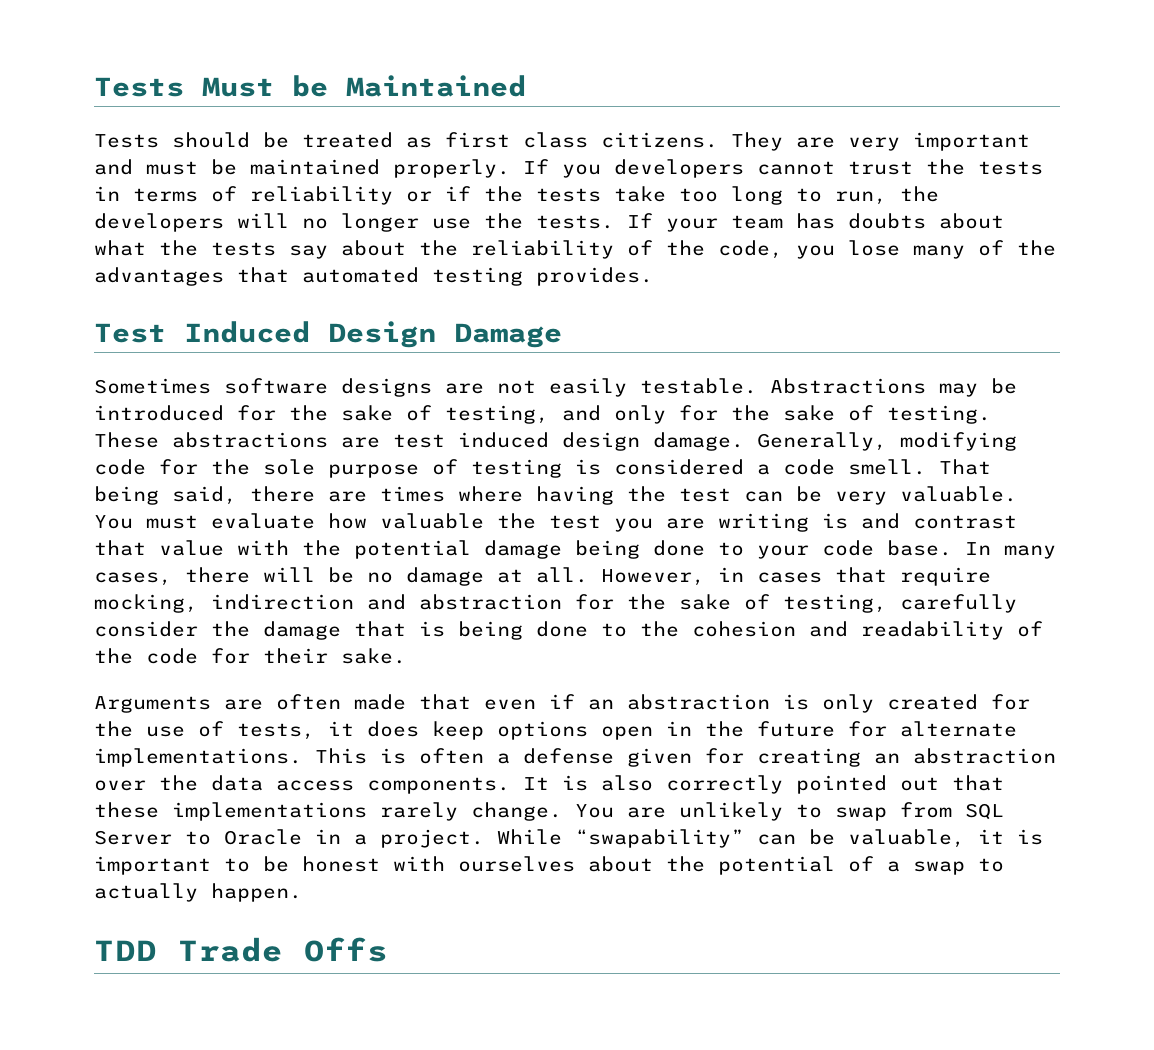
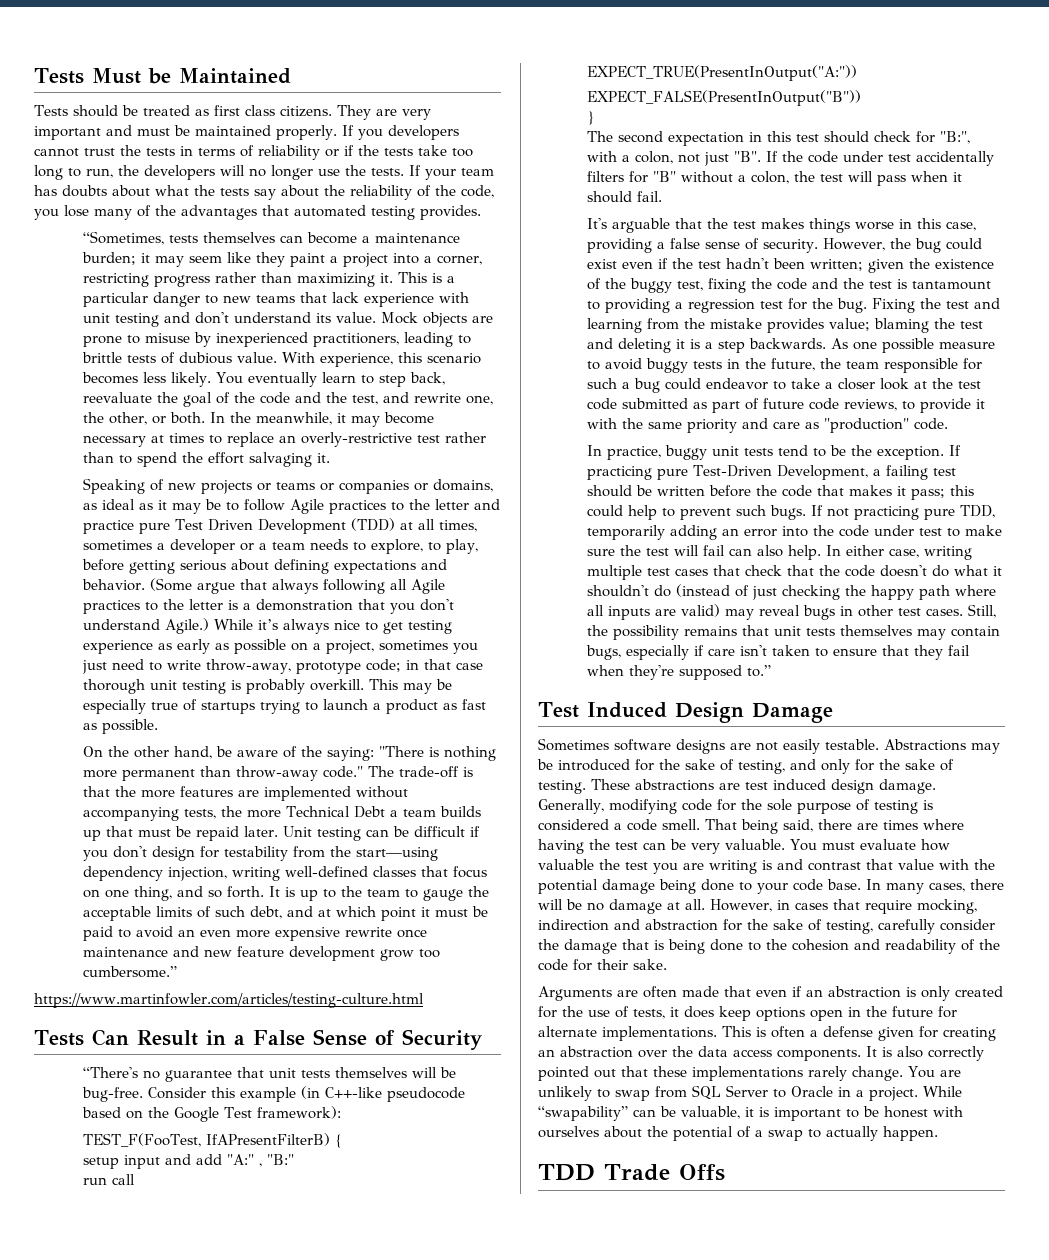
(653, 276) none -> [83,231,461,245] [82,252,483,267] [83,272,456,287] [83,292,470,307] [83,312,494,327] [83,332,472,347] [82,352,482,367] [82,372,446,387] [83,392,494,407] [83,412,435,427] [83,432,487,447] [83,452,331,467] [83,478,494,494] [83,499,501,514] [83,518,478,534] [83,539,479,554] [82,559,448,574] [82,578,446,594] [83,599,455,614] [83,618,453,634] [83,639,479,654] [82,659,484,674] [83,679,453,694] [83,699,487,714] [83,719,159,734] [83,746,497,761] [83,766,474,781] [83,786,409,801] [83,806,482,821] [83,826,481,841] [83,846,439,861] [83,866,488,881] [83,886,490,901] [83,906,489,921] [83,926,428,941] [83,946,441,961] [83,966,178,978] [34,993,424,1008] [34,1029,482,1050] [83,1067,457,1082] [82,1086,466,1102] [82,1106,342,1122] [83,1133,344,1148] [83,1154,295,1169] [83,1174,136,1185] [587,65,858,81] [587,90,862,106] [587,111,596,125] [587,131,971,146] [587,151,995,166] [587,171,963,186] [587,191,663,203] [587,218,977,233] [587,238,983,253] [587,258,995,273] [587,278,992,293] [587,298,1001,313] [587,318,984,333] [587,338,996,353] [587,358,983,373] [587,378,982,393] [587,398,986,413] [587,418,949,433] [587,445,962,460] [587,465,957,480] [587,485,975,500] [587,505,996,520] [587,525,1003,540] [587,545,973,560] [587,565,1003,580] [587,584,997,600] [587,604,997,620] [587,625,1001,640] [586,645,971,660] [587,665,772,680] // “Sometimes, tests themselves can become a maintenance burden; it may seem like they paint a project into a corner, restricting progress rather than maximizing it. This is a particular danger to new teams that lack experience with unit testing and don't understand its value. Mock objects are prone to misuse by inexperienced practitioners, leading to brittle tests of dubious value. With experience, this scenario becomes less likely. You eventually learn to step back, reevaluate the goal of the code and the test, and rewrite one, the other, or both. In the meanwhile, it may become necessary at times to replace an overly-restrictive test rather than to spend the effort salvaging it. // Speaking of new projects or teams or companies or domains, as ideal as it may be to follow Agile practices to the letter and practice pure Test Driven Development (TDD) at all times, sometimes a developer or a team needs to explore, to play, before getting serious about defining expectations and behavior. (Some argue that always following all Agile practices to the letter is a demonstration that you don't understand Agile.) While it’s always nice to get testing experience as early as possible on a project, sometimes you just need to write throw-away, prototype code; in that case thorough unit testing is probably overkill. This may be especially true of startups trying to launch a product as fast as possible. // On the other hand, be aware of the saying: "There is nothing more permanent than throw-away code." The trade-off is that the more features are implemented without accompanying tests, the more Technical Debt a team builds up that must be repaid later. Unit testing can be difficult if you don't design for testability from the start—using dependency injection, writing well-defined classes that focus on one thing, and so forth. It is up to the team to gauge the acceptable limits of such debt, and at which point it must be paid to avoid an even more expensive rewrite once maintenance and new feature development grow too cumbersome.” // https://www.martinfowler.com/articles/testing-culture.html // Tests Can Result in a False Sense of Security // “There's no guarantee that unit tests themselves will be bug-free. Consider this example (in C++-like pseudocode based on the Google Test framework): // TEST_F(FooTest, IfAPresentFilterB) { // setup input and add "A:" , "B:" // run call // EXPECT_TRUE(PresentInOutput("A:")) // EXPECT_FALSE(PresentInOutput("B")) // } // The second expectation in this test should check for "B:", with a colon, not just "B". If the code under test accidentally filters for "B" without a colon, the test will pass when it should fail. // It's arguable that the test makes things worse in this case, providing a false sense of security. However, the bug could exist even if the test hadn't been written; given the existence of the buggy test, fixing the code and the test is tantamount to providing a regression test for the bug. Fixing the test and learning from the mistake provides value; blaming the test and deleting it is a step backwards. As one possible measure to avoid buggy tests in the future, the team responsible for such a bug could endeavor to take a closer look at the test code submitted as part of future code reviews, to provide it with the same priority and care as "production" code. // In practice, buggy unit tests tend to be the exception. If practicing pure Test-Driven Development, a failing test should be written before the code that makes it pass; this could help to prevent such bugs. If not practicing pure TDD, temporarily adding an error into the code under test to make sure the test will fail can also help. In either case, writing multiple test cases that check that the code doesn't do what it shouldn't do (instead of just checking the happy path where all inputs are valid) may reveal bugs in other test cases. Still, the possibility remains that unit tests themselves may contain bugs, especially if care isn't taken to ensure that they fail when they're supposed to.”

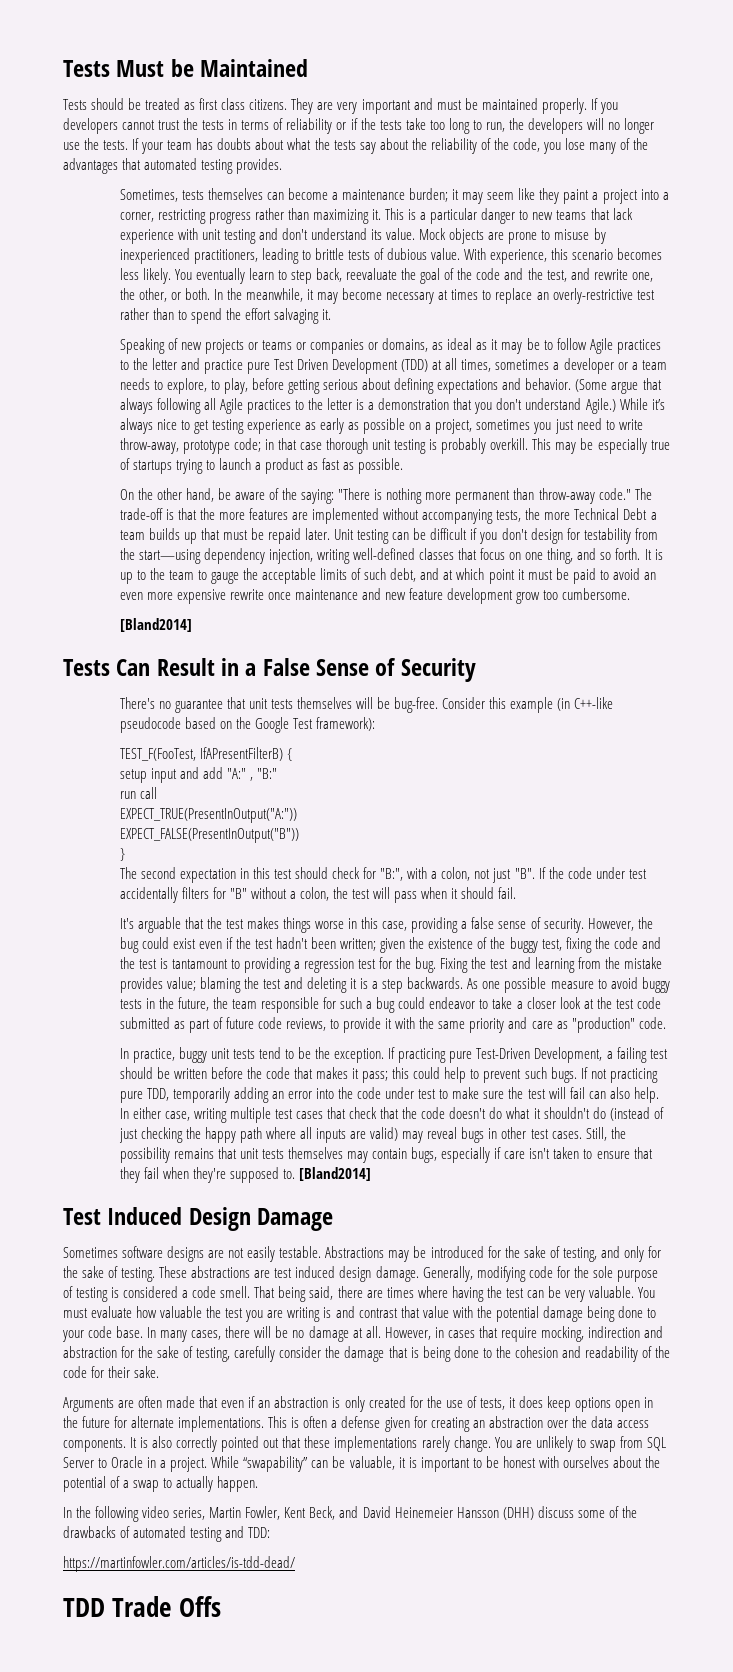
[83,231,165,245] “Sometimes, -> [119,189,178,202] Sometimes,
[83,966,178,978] [34,993,424,1008] cumbersome.” // https://www.martinfowler.com/articles/testing-culture.html -> [562,588,631,600] [119,618,192,632] cumbersome. // [Bland2014]
[83,1067,139,1078] “There's -> [119,697,155,709] There's
[747,665,772,677] to.” -> [283,1167,372,1181] to. [Bland2014]
(938, 1133) none -> [63,1506,637,1522] [63,1526,271,1542] [63,1556,295,1572] // In the following video series, Martin Fowler, Kent Beck, and David Heinemeier Hansson (DHH) discuss some of the drawbacks of automated testing and TDD: // https://martinfowler.com/articles/is-tdd-dead/

